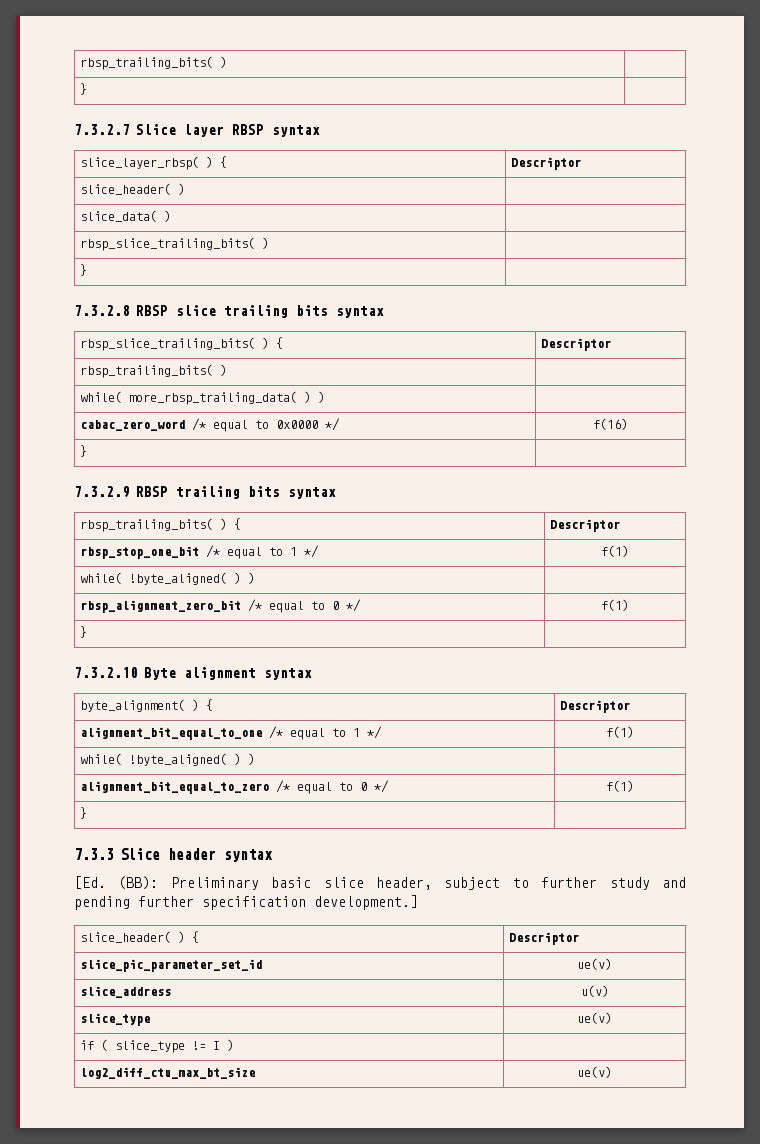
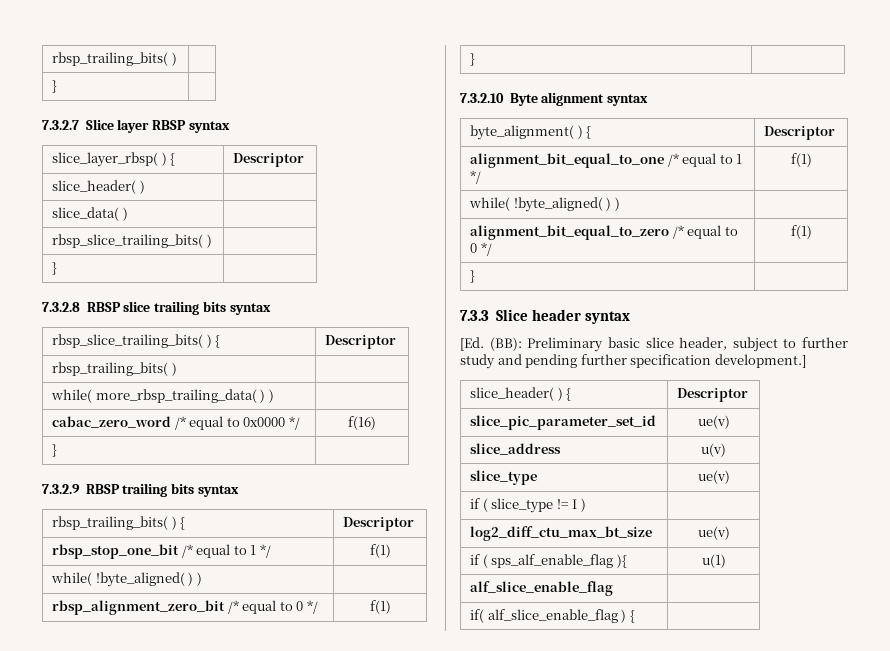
(612, 1072) none -> [470,554,627,568] [701,554,726,568] [470,581,614,596] [470,609,635,623] // if ( sps_alf_enable_flag ){ | u(1) // alf_slice_enable_flag | // if( alf_slice_enable_flag ) { |

